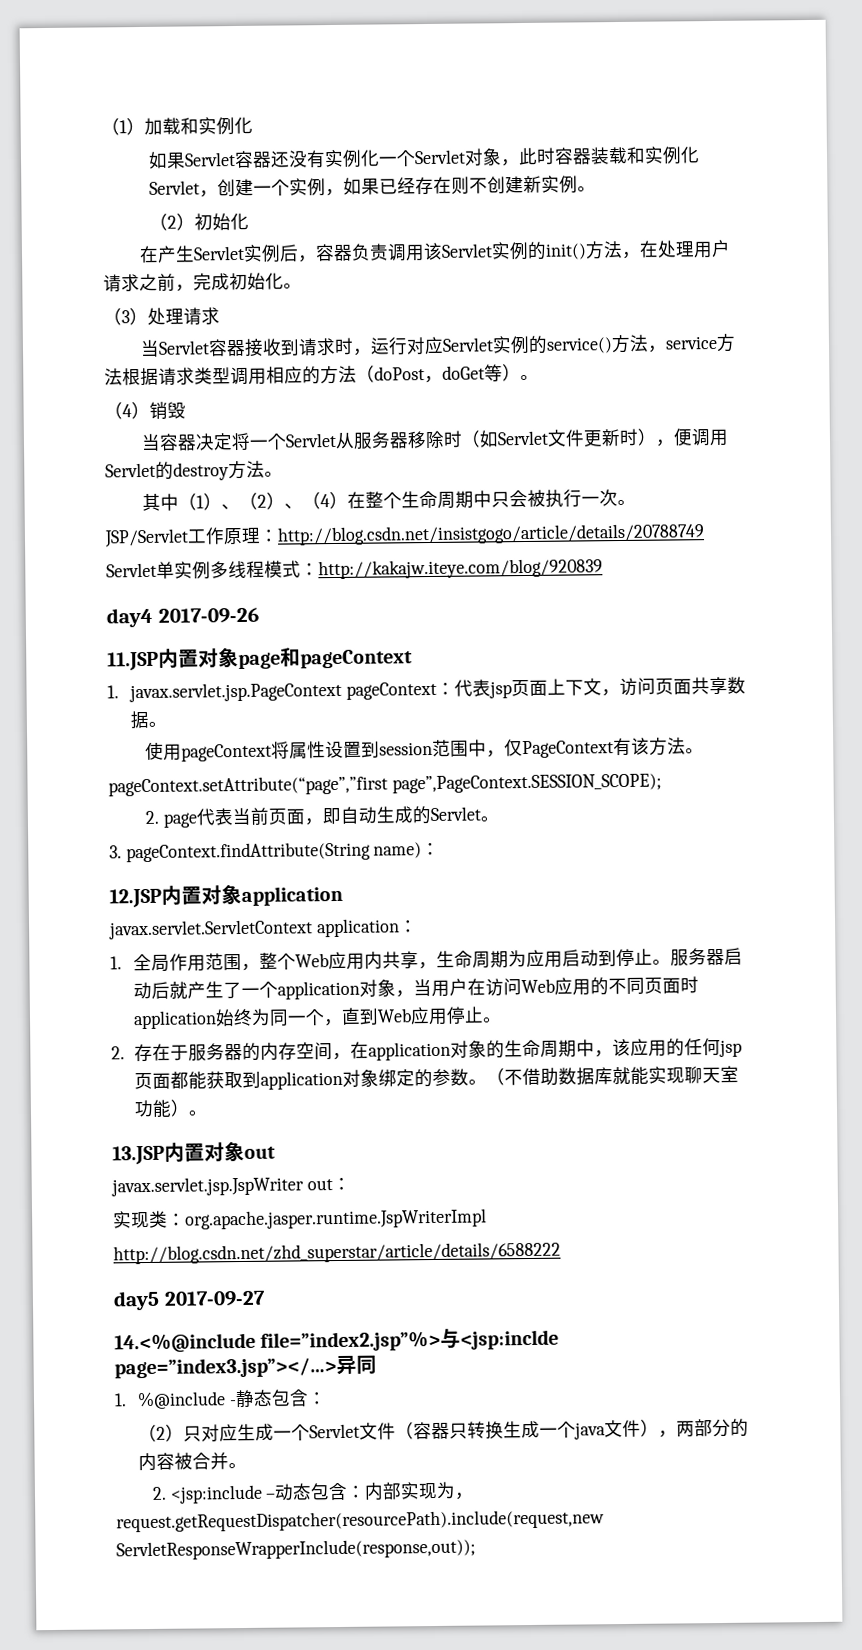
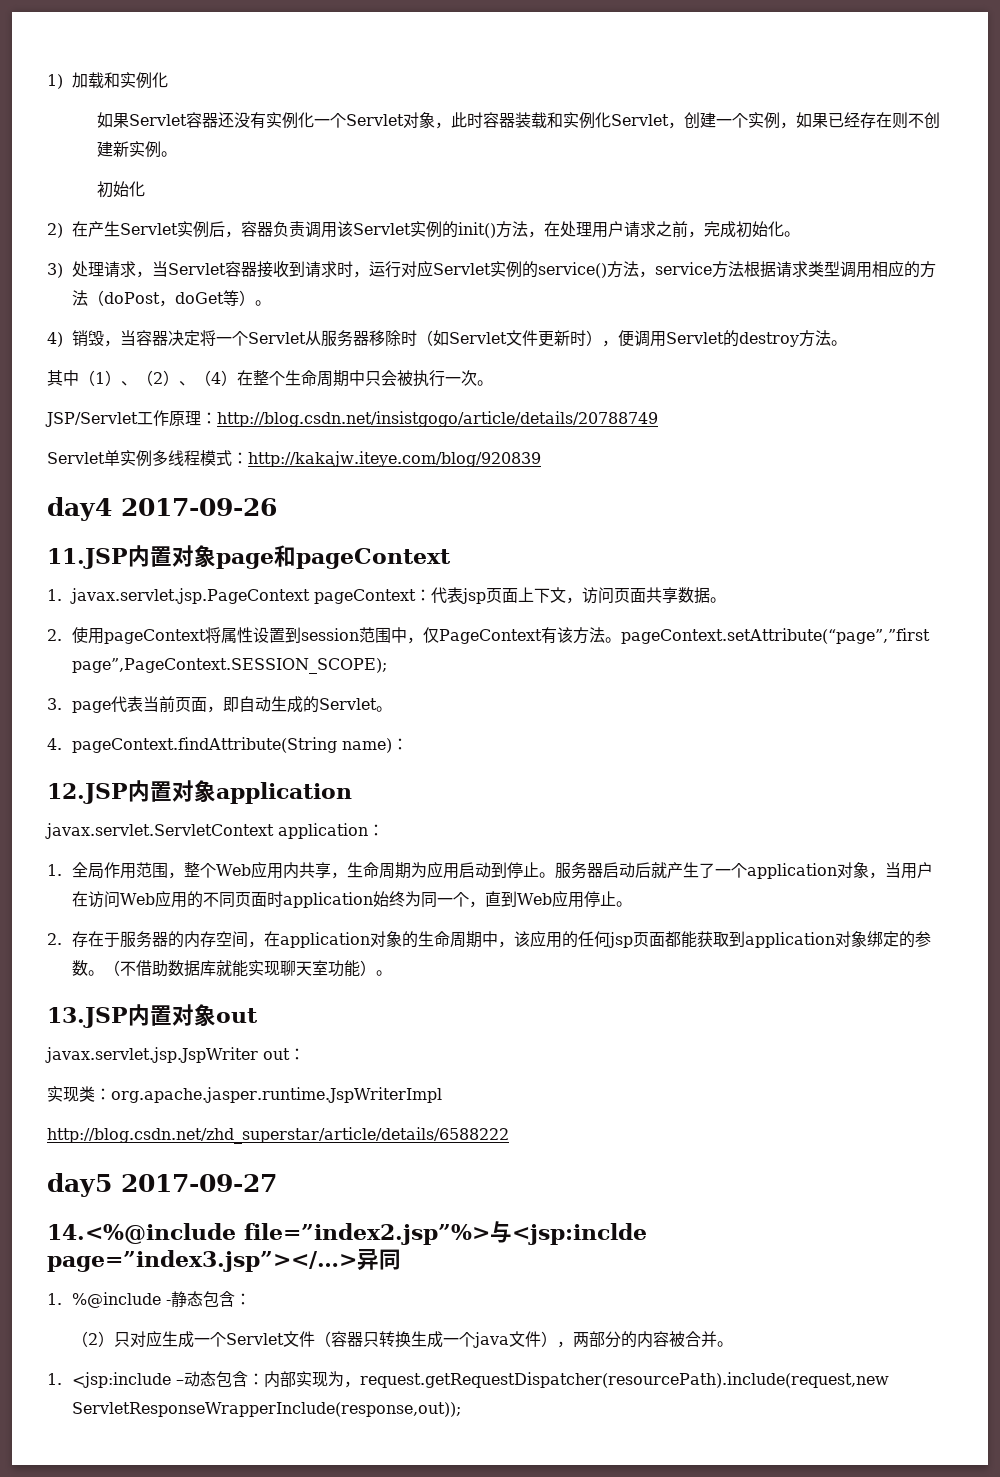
[101,117,145,136] （1） -> [47,74,63,89] 1)
[148,213,195,231] （2） -> (177, 154) none
(249, 221) none -> [47,223,63,238] 2)
[103,307,148,326] （3） -> [47,263,63,278] 3)
(220, 316) // -> [135,271,152,278] ，
[104,401,150,420] （4） -> [47,332,63,347] 4)
(186, 410) // -> [103,340,120,347] ，
(168, 724) none -> [47,629,62,641] 2.
(704, 751) // -> (621, 640) none
[144,810,159,824] 2. -> [47,698,62,710] 3.
[109,845,122,859] 3. -> [47,738,62,750] 4.
[151,1486,167,1500] 2. -> [47,1373,62,1385] 1.

